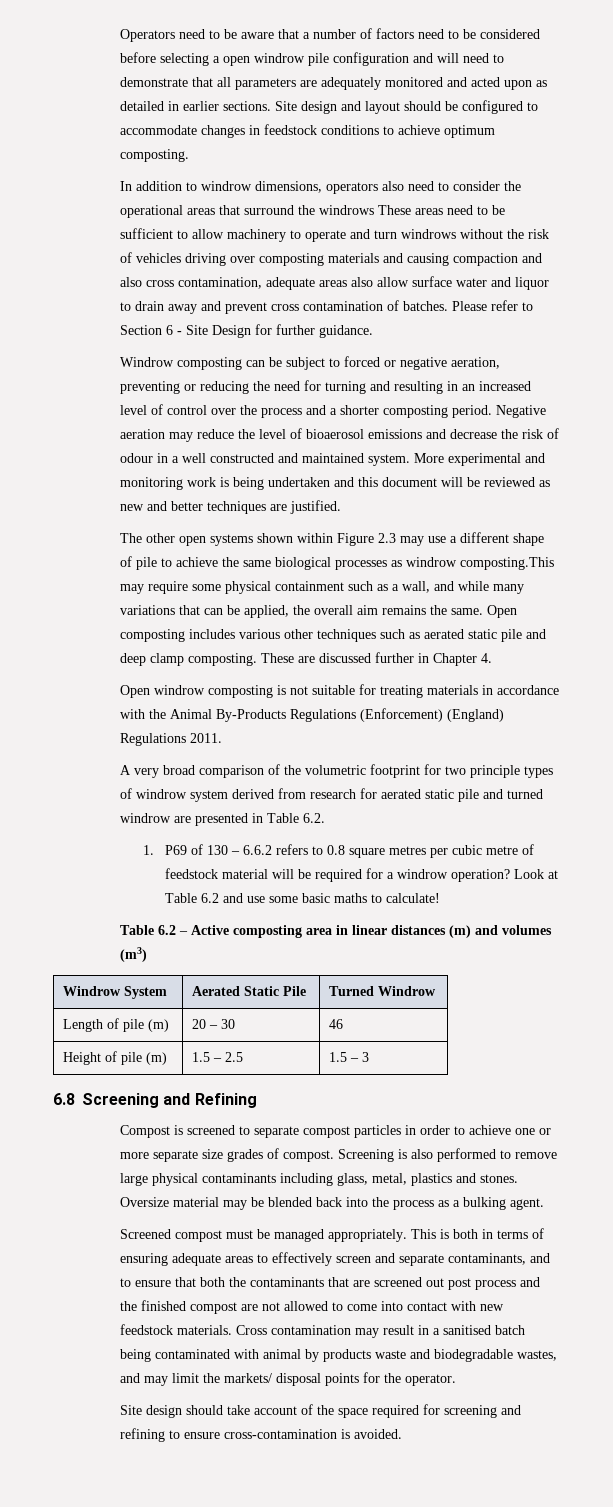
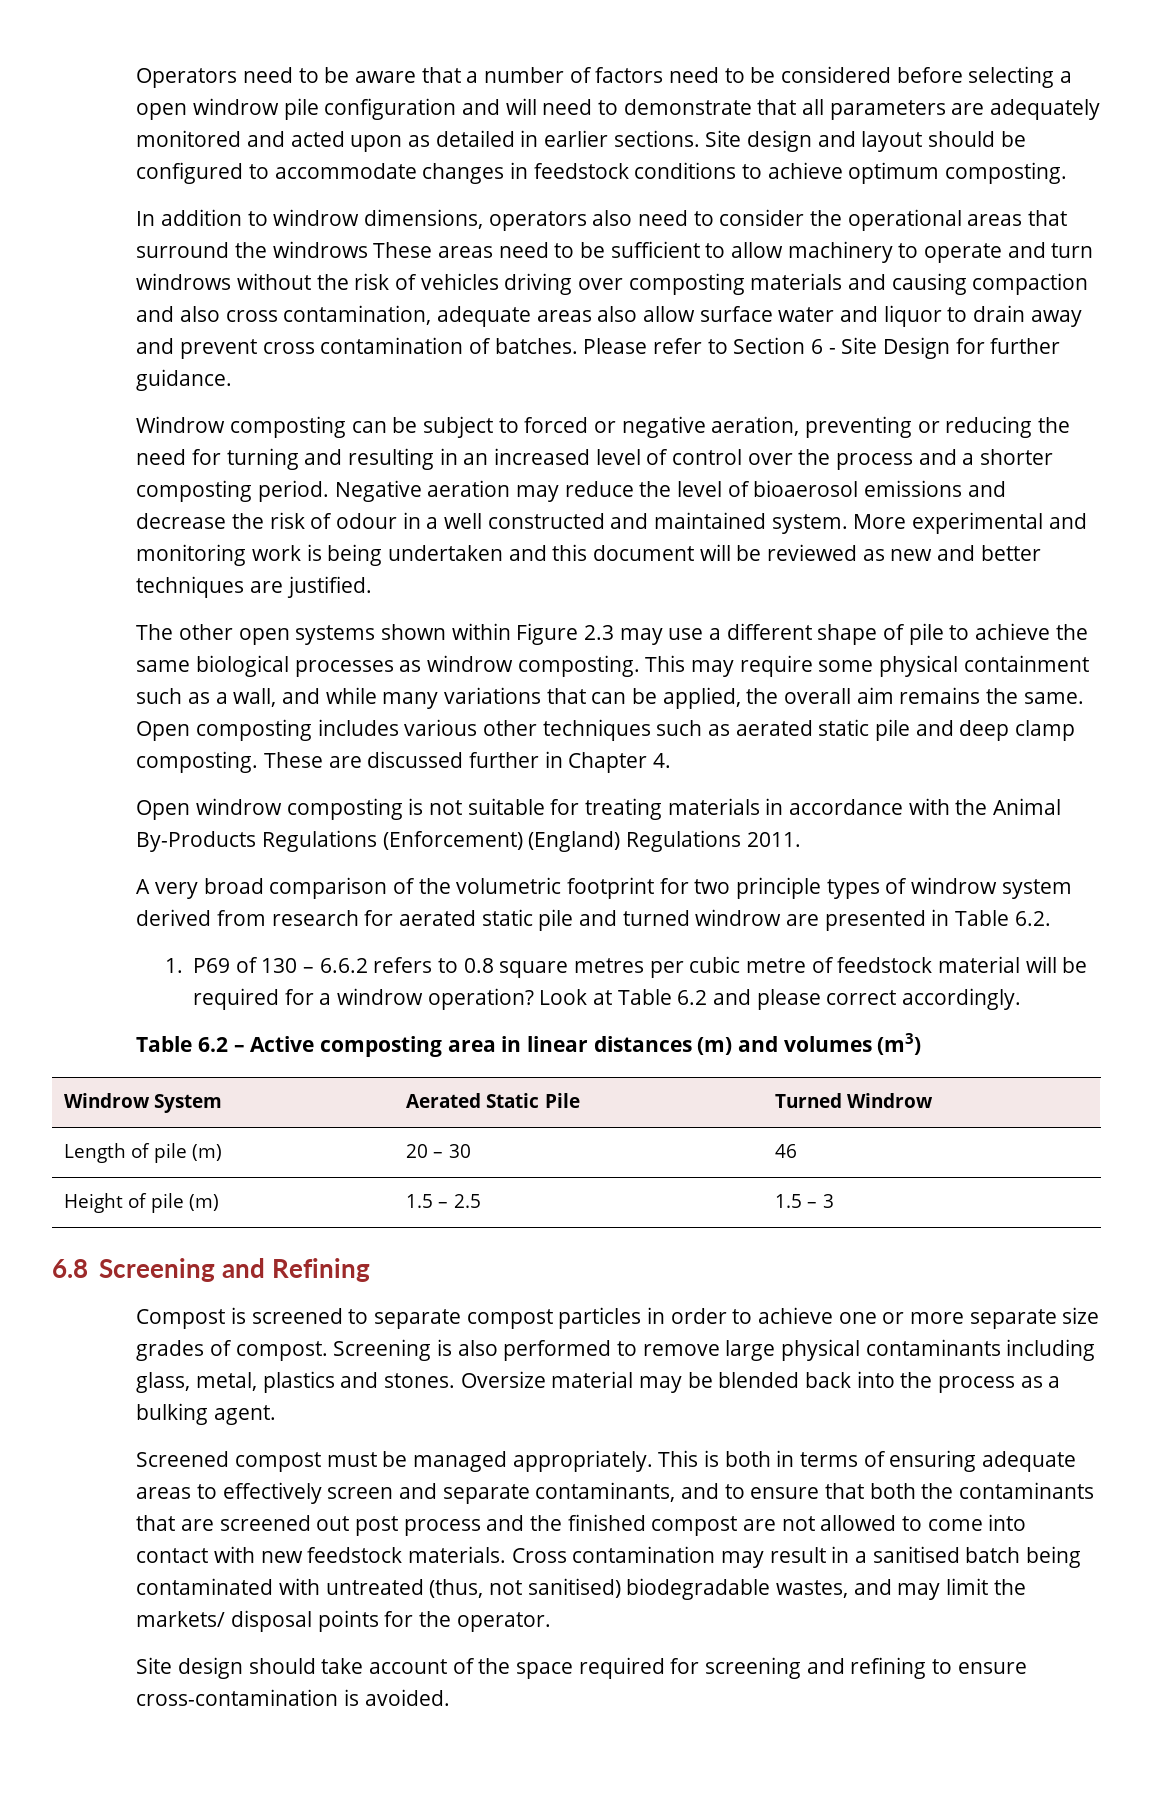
[460,557,555,570] composting.This -> [517,655,686,677] composting. This
[247,893,441,903] use some basic maths to calculate! -> [756,988,1022,1010] please correct accordingly.
[263,1349,431,1362] animal by products waste and -> [325,1578,621,1598] untreated (thus, not sanitised)

